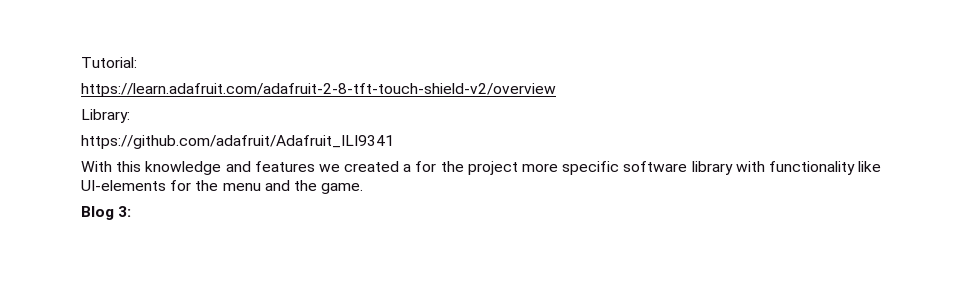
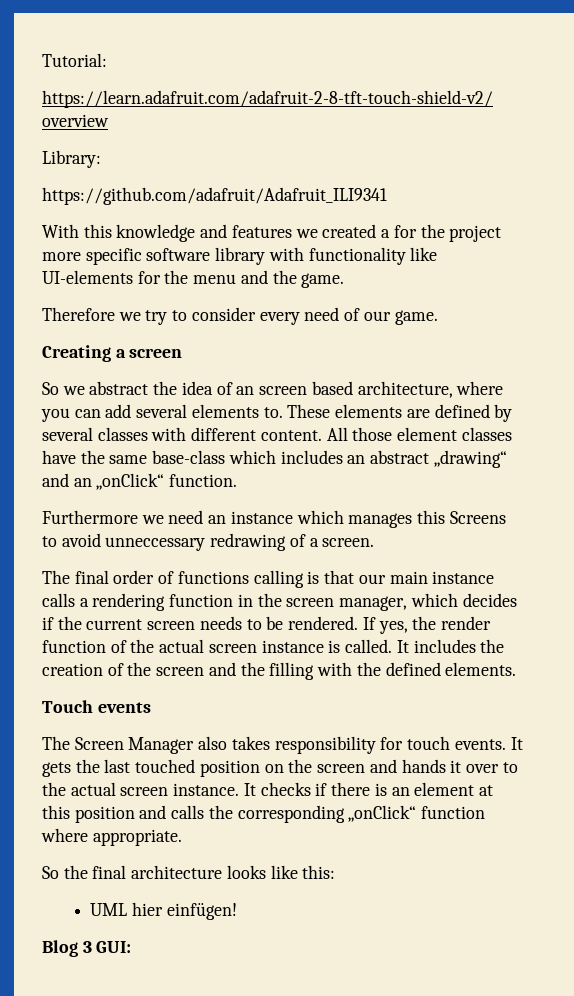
(364, 188) none -> [42,307,438,325] [42,345,183,362] [42,381,504,398] [41,404,513,422] [42,427,512,441] [42,450,507,468] [42,473,238,490] [42,510,506,528] [42,533,375,551] [42,570,495,588] [42,593,517,611] [42,616,491,634] [42,639,505,653] [42,662,517,680] [42,700,151,713] [42,736,523,754] [42,759,518,777] [42,782,493,796] [42,805,486,823] [41,828,182,846] [42,865,336,879] [90,902,237,920] // Therefore we try to consider every need of our game. // Creating a screen // So we abstract the idea of an screen based architecture, where you can add several elements to. These elements are defined by several classes with different content. All those element classes have the same base-class which includes an abstract „drawing“ and an „onClick“ function. // Furthermore we need an instance which manages this Screens to avoid unneccessary redrawing of a screen. // The final order of functions calling is that our main instance calls a rendering function in the screen manager, which decides if the current screen needs to be rendered. If yes, the render function of the actual screen instance is called. It includes the creation of the screen and the filling with the defined elements. // Touch events // The Screen Manager also takes responsibility for touch events. It gets the last touched position on the screen and hands it over to the actual screen instance. It checks if there is an element at this position and calls the corresponding „onClick“ function where appropriate. // So the final architecture looks like this: // UML hier einfügen!
[118,206,132,217] 3: -> [82,941,132,953] 3 GUI:

